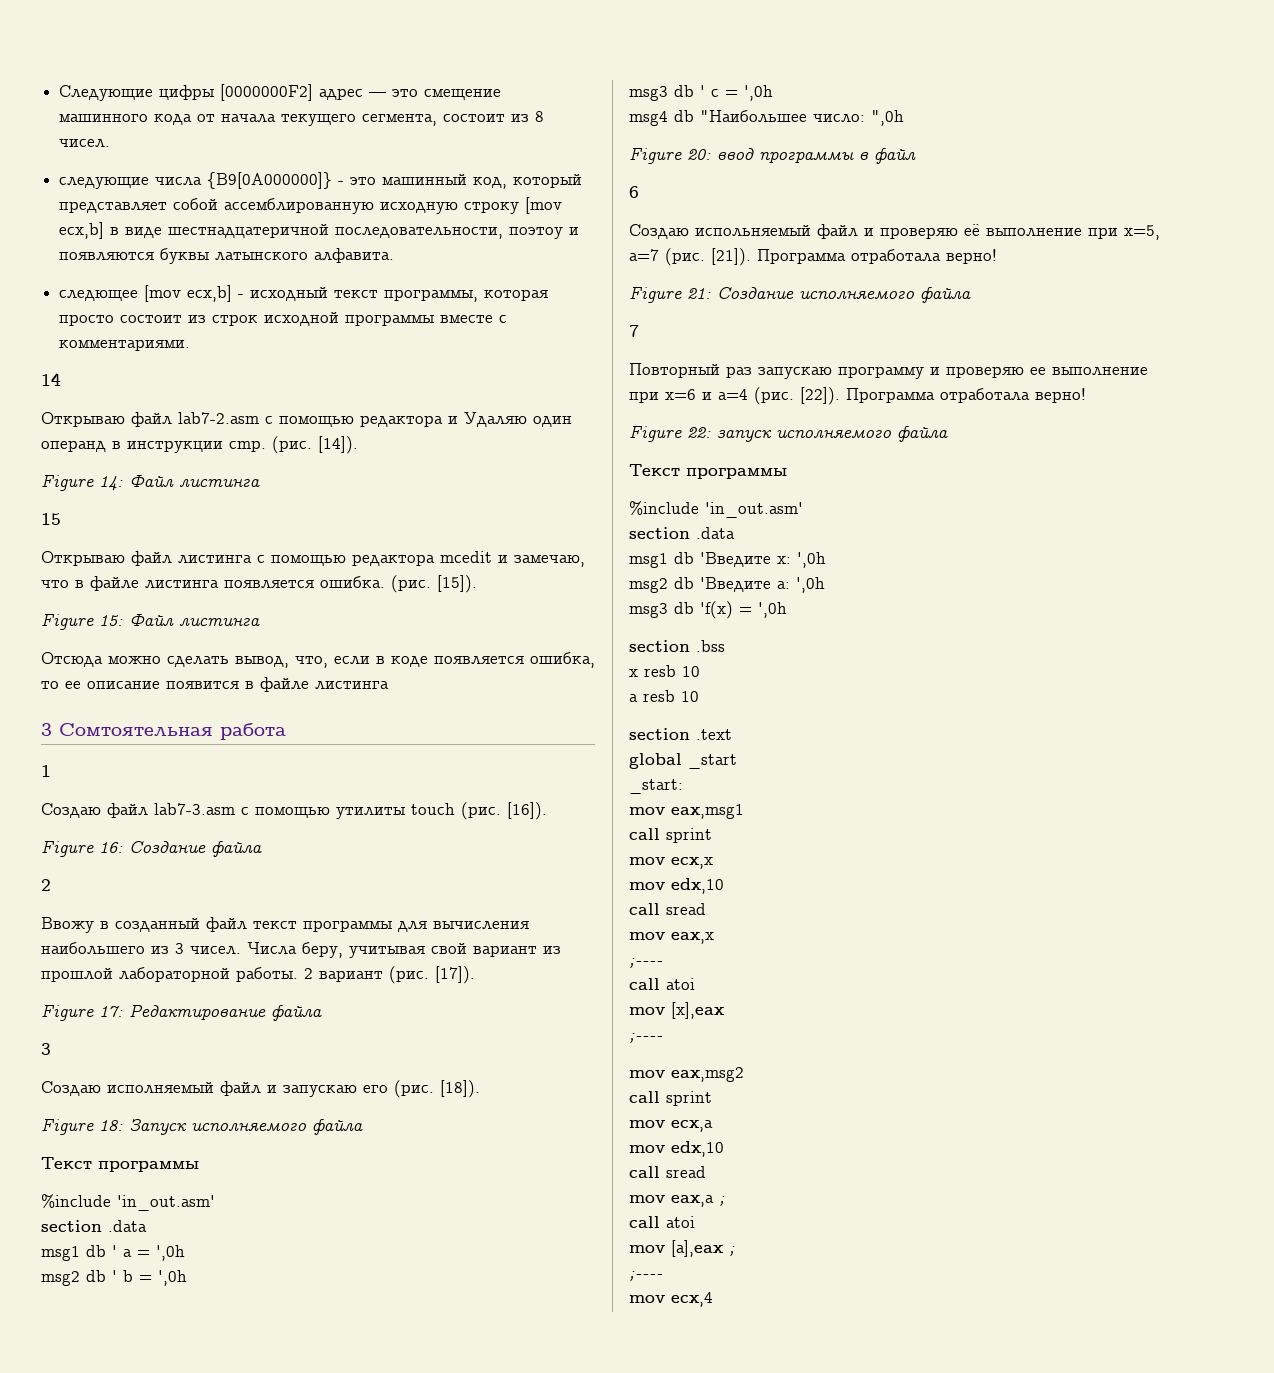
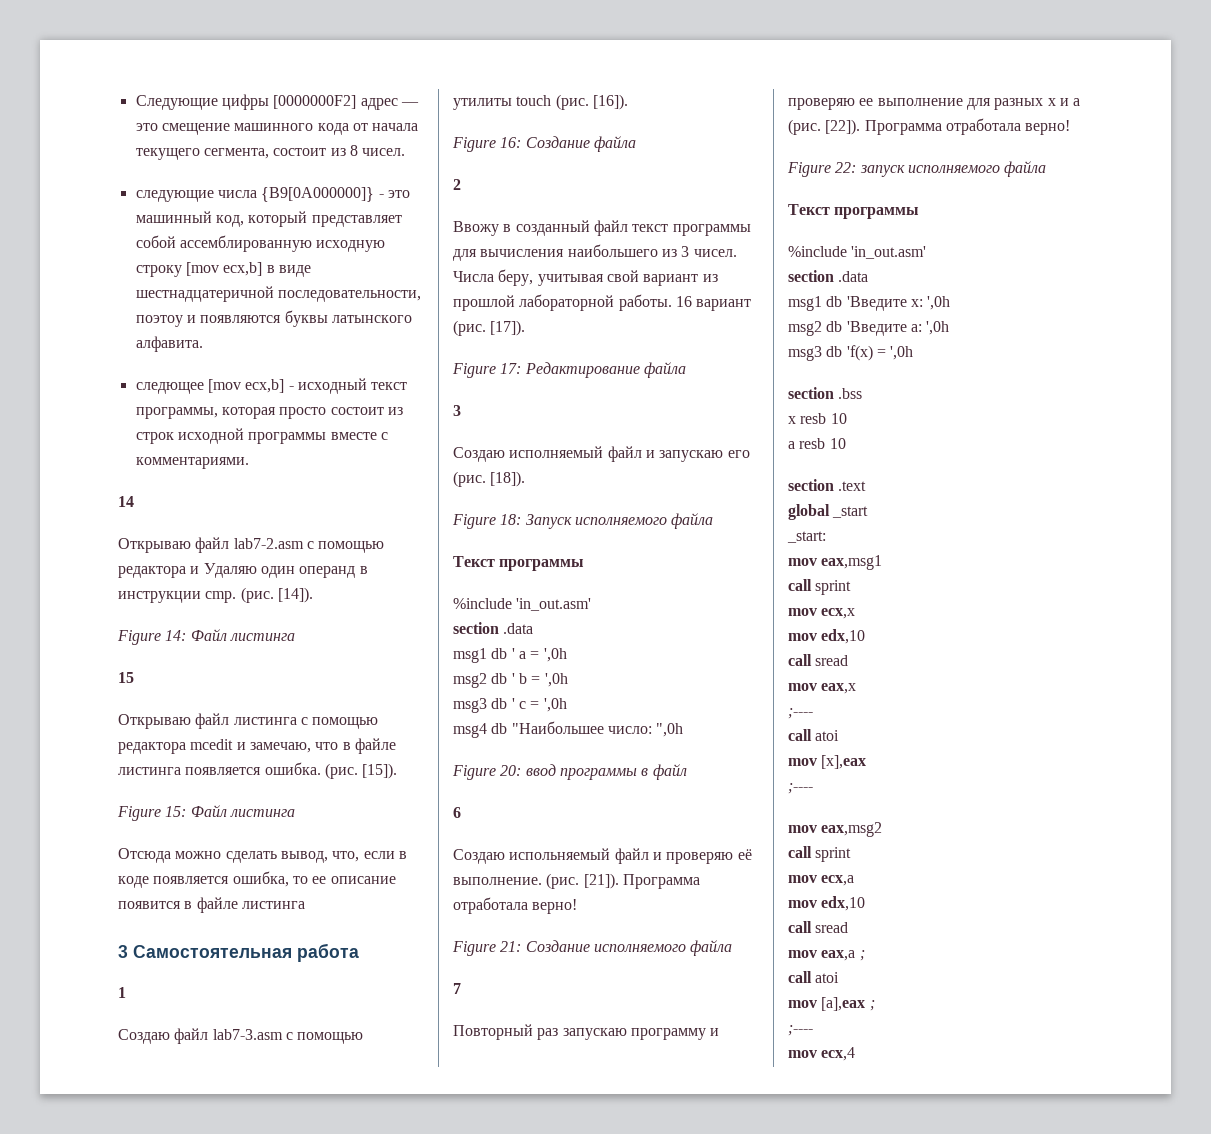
[59,723,213,737] Сомтоятельная -> [133,945,292,958] Самостоятельная
[304,968,313,979] 2 -> [675,296,692,307] 16
[986,225,1160,240] [629,249,659,261] выполнение при x=5, a=7 -> [453,877,542,885] выполнение.
[629,389,748,403] при x=6 и a=4 -> [966,98,1081,110] для разных х и а

